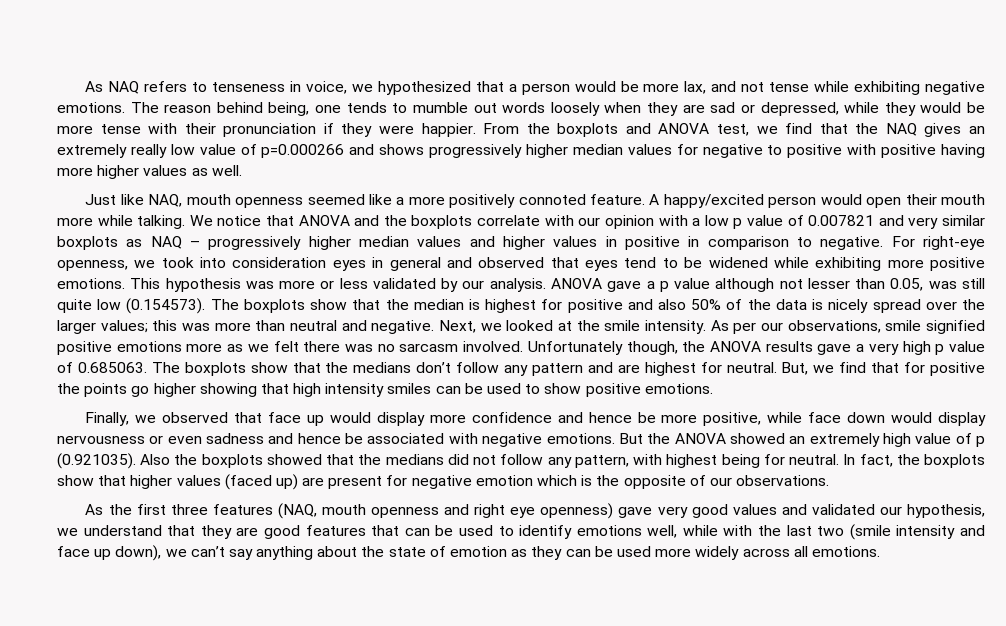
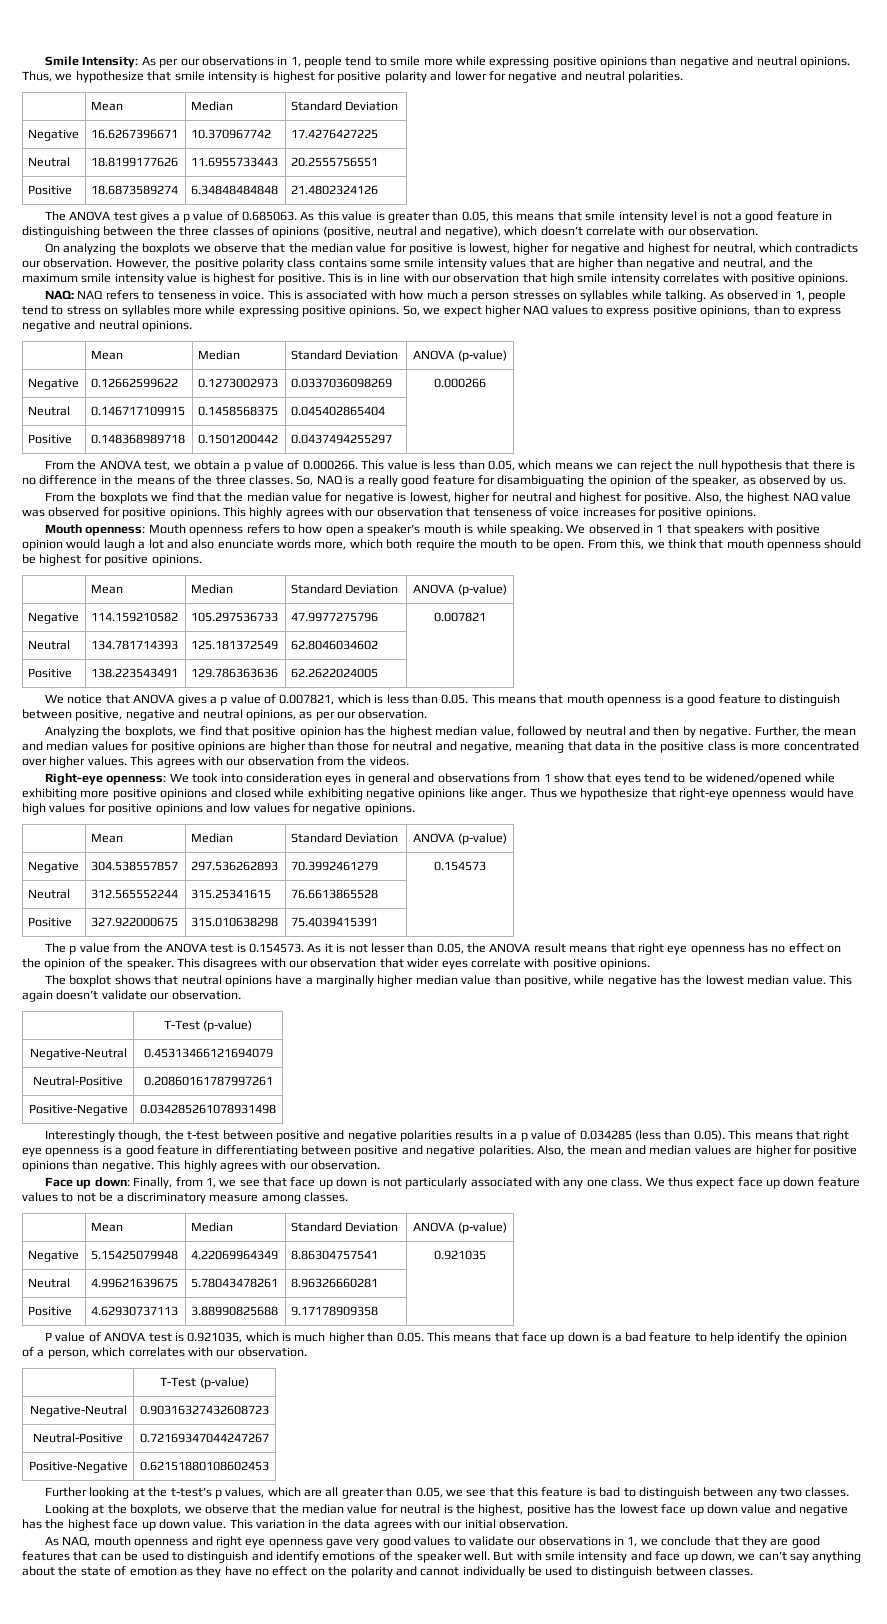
[85,81,104,92] As -> [45,56,850,68] [22,71,684,83] [90,101,123,111] [190,101,233,111] [290,101,399,111] [27,129,79,141] [90,129,178,139] [190,129,271,139] [290,129,378,139] [27,157,70,167] [90,157,178,167] [190,157,278,167] [290,157,378,167] [27,185,72,195] [90,185,178,195] [190,185,278,195] [290,185,378,195] [45,211,833,223] [22,226,758,238] [45,243,859,255] [22,258,813,270] [22,273,849,285] [45,290,75,300] Smile Intensity: As per our observations in 1, people tend to smile more while expressing positive opinions than negative and neutral opinions. Thus, we hypothesize that smile intensity is highest for positive polarity and lower for negative and neutral polarities. // | Mean | Median | Standard Deviation // Negative | 16.6267396671 | 10.370967742 | 17.4276427225 // Neutral | 18.8199177626 | 11.6955733443 | 20.2555756551 // Positive | 18.6873589274 | 6.34848484848 | 21.4802324126 // The ANOVA test gives a p value of 0.685063. As this value is greater than 0.05, this means that smile intensity level is not a good feature in distinguishing between the three classes of opinions (positive, neutral and negative), which doesn’t correlate with our observation. // On analyzing the boxplots we observe that the median value for positive is lowest, higher for negative and highest for neutral, which contradicts our observation. However, the positive polarity class contains some smile intensity values that are higher than negative and neutral, and the maximum smile intensity value is highest for positive. This is in line with our observation that high smile intensity correlates with positive opinions. // NAQ:
[306,81,985,95] [57,102,985,116] [57,123,985,137] [57,144,986,158] [57,165,242,179] [85,194,985,208] [57,215,985,229] [57,236,986,250] [57,260,156,271] voice, we hypothesized that a person would be more lax, and not tense while exhibiting negative emotions. The reason behind being, one tends to mumble out words loosely when they are sad or depressed, while they would be more tense with their pronunciation if they were happier. From the boxplots and ANOVA test, we find that the NAQ gives an extremely really low value of p=0.000266 and shows progressively higher median values for negative to positive with positive having more higher values as well. // Just like NAQ, mouth openness seemed like a more positively connoted feature. A happy/excited person would open their mouth more while talking. We notice that ANOVA and the boxplots correlate with our opinion with a low p value of 0.007821 and very similar boxplots as NAQ – progressively higher median values and higher values in positive in comparison to negative. For right-eye openness, we -> [232,290,847,302] [22,305,842,317] [22,320,193,332] [90,350,123,360] [197,350,240,360] [290,350,399,360] [413,350,507,362] [27,378,79,390] [90,378,178,388] [197,378,278,388] [290,378,392,388] [434,378,486,388] [27,406,70,416] [90,406,185,416] [197,406,278,416] [290,406,385,416] [27,434,72,444] [90,434,185,444] [197,434,278,444] [290,434,392,444] [45,460,856,472] [22,475,846,487] [45,492,852,504] [22,507,756,519] [45,524,820,536] [22,539,862,551] [22,554,202,566] [90,584,123,594] [190,584,233,594] [290,584,399,594] [413,584,507,596] [27,612,79,624] [90,612,178,622] [190,612,278,622] [290,612,378,622] [434,612,486,622] [27,640,70,650] [90,640,178,650] [190,640,278,650] [290,640,378,650] [27,668,72,678] [90,668,178,678] [190,668,278,678] [290,668,378,678] [45,694,841,706] [22,709,428,721] [45,726,857,738] [22,741,859,753] [22,756,409,768] [45,773,189,785] voice. This is associated with how much a person stresses on syllables while talking. As observed in 1, people tend to stress on syllables more while expressing positive opinions. So, we expect higher NAQ values to express positive opinions, than to express negative and neutral opinions. // | Mean | Median | Standard Deviation | ANOVA (p-value) // Negative | 0.12662599622 | 0.1273002973 | 0.0337036098269 | 0.000266 // Neutral | 0.146717109915 | 0.1458568375 | 0.045402865404 | // Positive | 0.148368989718 | 0.1501200442 | 0.0437494255297 | // From the ANOVA test, we obtain a p value of 0.000266. This value is less than 0.05, which means we can reject the null hypothesis that there is no difference in the means of the three classes. So, NAQ is a really good feature for disambiguating the opinion of the speaker, as observed by us. // From the boxplots we find that the median value for negative is lowest, higher for neutral and highest for positive. Also, the highest NAQ value was observed for positive opinions. This highly agrees with our observation that tenseness of voice increases for positive opinions. // Mouth openness: Mouth openness refers to how open a speaker’s mouth is while speaking. We observed in 1 that speakers with positive opinion would laugh a lot and also enunciate words more, which both require the mouth to be open. From this, we think that mouth openness should be highest for positive opinions. // | Mean | Median | Standard Deviation | ANOVA (p-value) // Negative | 114.159210582 | 105.297536733 | 47.9977275796 | 0.007821 // Neutral | 134.781714393 | 125.181372549 | 62.8046034602 | // Positive | 138.223543491 | 129.786363636 | 62.2622024005 | // We notice that ANOVA gives a p value of 0.007821, which is less than 0.05. This means that mouth openness is a good feature to distinguish between positive, negative and neutral opinions, as per our observation. // Analyzing the boxplots, we find that positive opinion has the highest median value, followed by neutral and then by negative. Further, the mean and median values for positive opinions are higher than those for neutral and negative, meaning that data in the positive class is more concentrated over higher values. This agrees with our observation from the videos. // Right-eye openness: We
[478,257,545,268] observed -> [437,773,584,783] observations from 1 show
[708,257,768,268] widened -> [706,773,802,785] widened/opened
[57,278,985,292] [57,298,986,314] [57,320,985,334] [57,341,985,355] [57,362,985,376] [57,383,713,397] [85,412,987,426] [57,433,986,447] [57,453,985,469] [57,474,830,490] [85,503,317,519] emotions. This hypothesis was more or less validated by our analysis. ANOVA gave a p value although not lesser than 0.05, was still quite low (0.154573). The boxplots show that the median is highest for positive and also 50% of the data is nicely spread over the larger values; this was more than neutral and negative. Next, we looked at the smile intensity. As per our observations, smile signified positive emotions more as we felt there was no sarcasm involved. Unfortunately though, the ANOVA results gave a very high p value of 0.685063. The boxplots show that the medians don’t follow any pattern and are highest for neutral. But, we find that for positive the points go higher showing that high intensity smiles can be used to show positive emotions. // Finally, we observed that face up would display more confidence and hence be more positive, while face down would display nervousness or even sadness and hence be associated with negative emotions. But the ANOVA showed an extremely high value of p (0.921035). Also the boxplots showed that the medians did not follow any pattern, with highest being for neutral. In fact, the boxplots show that higher values (faced up) are present for negative emotion which is the opposite of our observations. // As the first three features (NAQ, -> [160,788,855,800] [22,803,415,815] [90,833,123,843] [190,833,233,843] [290,833,399,843] [413,833,507,845] [27,861,79,873] [90,861,178,871] [190,861,278,871] [290,861,378,871] [434,861,486,871] [27,889,70,899] [90,889,178,899] [190,889,271,899] [290,889,378,899] [27,917,72,927] [90,917,178,927] [190,917,278,927] [290,917,378,927] [45,943,842,955] [22,958,650,970] [45,975,852,987] [22,990,241,1002] [163,1020,253,1032] [29,1048,127,1060] [143,1048,273,1058] [33,1076,123,1086] [143,1076,273,1086] [28,1104,128,1116] [140,1104,276,1114] [45,1130,850,1142] [22,1145,858,1157] [22,1160,380,1172] [45,1177,860,1189] [22,1192,348,1204] [90,1222,123,1232] [190,1222,233,1232] [290,1222,399,1232] [413,1222,507,1234] [27,1250,79,1262] [90,1250,178,1260] [190,1250,278,1260] [290,1250,378,1260] [434,1250,486,1260] [27,1278,70,1288] [90,1278,178,1288] [190,1278,278,1288] [290,1278,378,1288] [27,1306,72,1316] [90,1306,178,1316] [190,1306,278,1316] [290,1306,378,1316] [45,1332,848,1344] [22,1347,307,1359] [160,1377,249,1389] [29,1405,127,1417] [140,1405,269,1415] [33,1433,123,1443] [140,1433,269,1443] [28,1461,128,1473] [140,1461,269,1471] [45,1487,850,1499] [45,1504,849,1516] [22,1519,568,1531] [45,1536,91,1547] opinions and closed while exhibiting negative opinions like anger. Thus we hypothesize that right-eye openness would have high values for positive opinions and low values for negative opinions. // | Mean | Median | Standard Deviation | ANOVA (p-value) // Negative | 304.538557857 | 297.536262893 | 70.3992461279 | 0.154573 // Neutral | 312.565552244 | 315.25341615 | 76.6613865528 | // Positive | 327.922000675 | 315.010638298 | 75.4039415391 | // The p value from the ANOVA test is 0.154573. As it is not lesser than 0.05, the ANOVA result means that right eye openness has no effect on the opinion of the speaker. This disagrees with our observation that wider eyes correlate with positive opinions. // The boxplot shows that neutral opinions have a marginally higher median value than positive, while negative has the lowest median value. This again doesn’t validate our observation. // | T-Test (p-value) // Negative-Neutral | 0.45313466121694079 // Neutral-Positive | 0.20860161787997261 // Positive-Negative | 0.034285261078931498 // Interestingly though, the t-test between positive and negative polarities results in a p value of 0.034285 (less than 0.05). This means that right eye openness is a good feature in differentiating between positive and negative polarities. Also, the mean and median values are higher for positive opinions than negative. This highly agrees with our observation. // Face up down: Finally, from 1, we see that face up down is not particularly associated with any one class. We thus expect face up down feature values to not be a discriminatory measure among classes. // | Mean | Median | Standard Deviation | ANOVA (p-value) // Negative | 5.15425079948 | 4.22069964349 | 8.86304757541 | 0.921035 // Neutral | 4.99621639675 | 5.78043478261 | 8.96326660281 | // Positive | 4.62930737113 | 3.88990825688 | 9.17178909358 | // P value of ANOVA test is 0.921035, which is much higher than 0.05. This means that face up down is a bad feature to help identify the opinion of a person, which correlates with our observation. // | T-Test (p-value) // Negative-Neutral | 0.90316327432608723 // Neutral-Positive | 0.72169347044247267 // Positive-Negative | 0.62151880108602453 // Further looking at the t-test’s p values, which are all greater than 0.05, we see that this feature is bad to distinguish between any two classes. // Looking at the boxplots, we observe that the median value for neutral is the highest, positive has the lowest face up down value and negative has the highest face up down value. This variation in the data agrees with our initial observation. // As NAQ,
[540,503,614,519] openness) -> [268,1538,323,1548] openness
[781,504,985,518] [57,525,162,536] and validated our hypothesis, we understand -> [453,1536,712,1547] to validate our observations in 1, we conclude
[519,524,891,540] identify emotions well, while with the last two (smile -> [187,1551,575,1563] distinguish and identify emotions of the speaker well. But with smile
[115,545,162,561] down), -> [700,1551,735,1562] down,
[565,546,880,560] can be used more widely across all emotions. -> [224,1566,753,1578] have no effect on the polarity and cannot individually be used to distinguish between classes.

